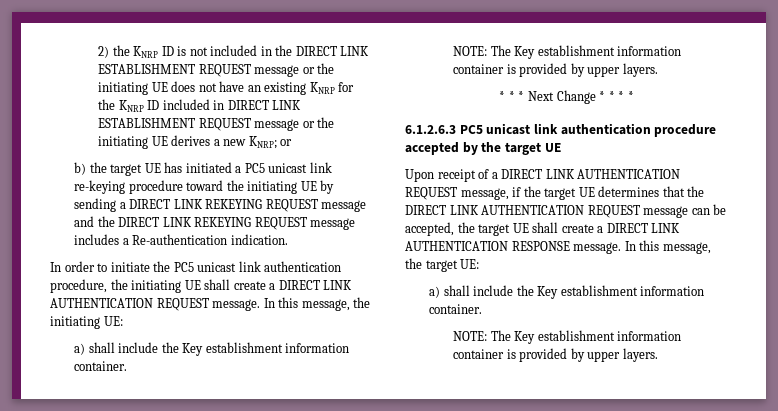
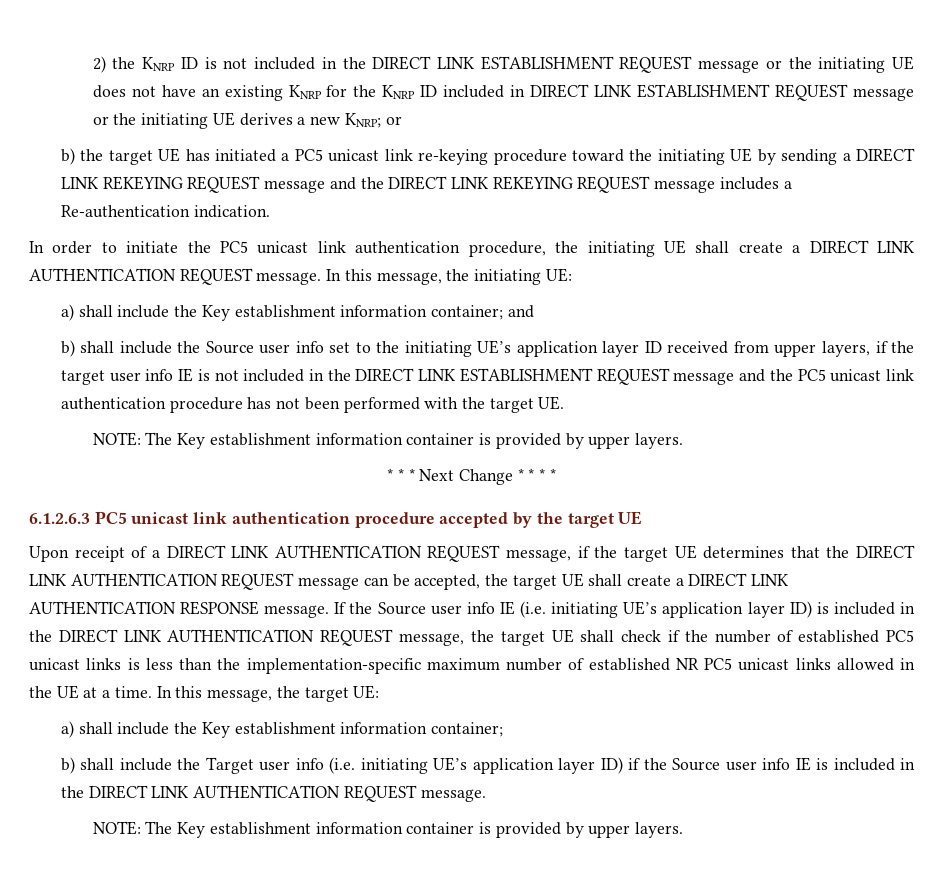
[74,361,128,371] container. -> [430,305,534,320] [60,340,915,357] [60,368,915,385] [60,396,565,413] container; and // b) shall include the Source user info set to the initiating UE’s application layer ID received from upper layers, if the target user info IE is not included in the DIRECT LINK ESTABLISHMENT REQUEST message and the PC5 unicast link authentication procedure has not been performed with the target UE.
(622, 248) none -> [334,601,916,618] [29,629,914,646] [29,658,915,674] [29,685,152,699] If the Source user info IE (i.e. initiating UE’s application layer ID) is included in the DIRECT LINK AUTHENTICATION REQUEST message, the target UE shall check if the number of established PC5 unicast links is less than the implementation-specific maximum number of established NR PC5 unicast links allowed in the UE at a time.
[429,304,483,314] container. -> [430,722,503,737] [60,757,916,774] [60,785,486,802] container; // b) shall include the Target user info (i.e. initiating UE’s application layer ID) if the Source user info IE is included in the DIRECT LINK AUTHENTICATION REQUEST message.

